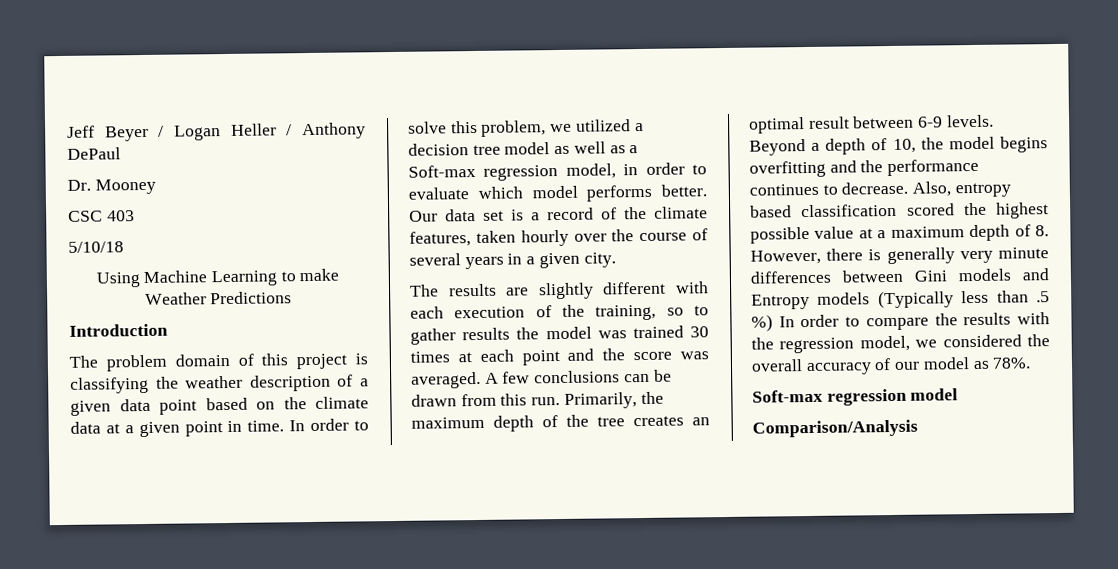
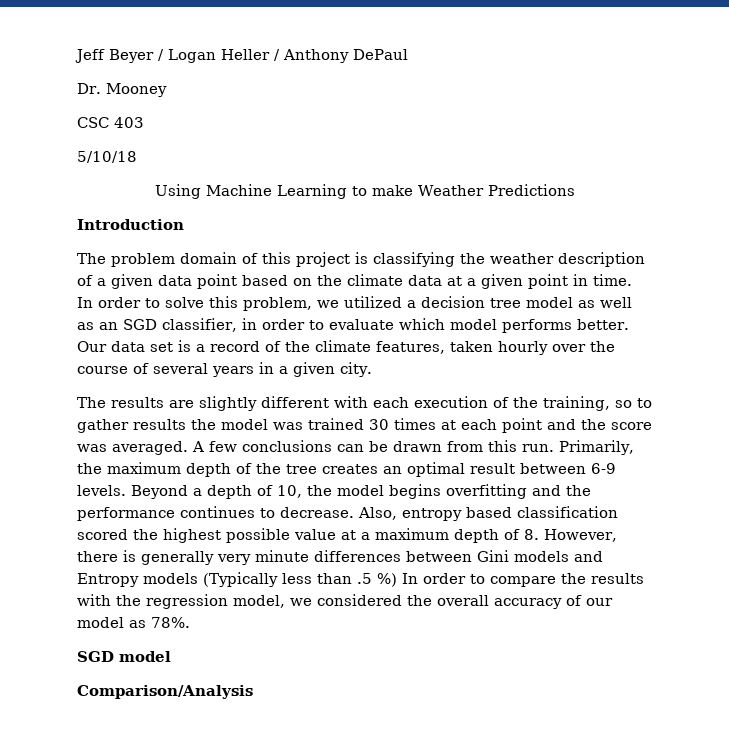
[629,145,639,154] [408,163,616,181] a Soft-max regression model, -> [99,318,237,332] an SGD classifier,
[752,388,907,406] Soft-max regression -> [77,651,114,662] SGD

